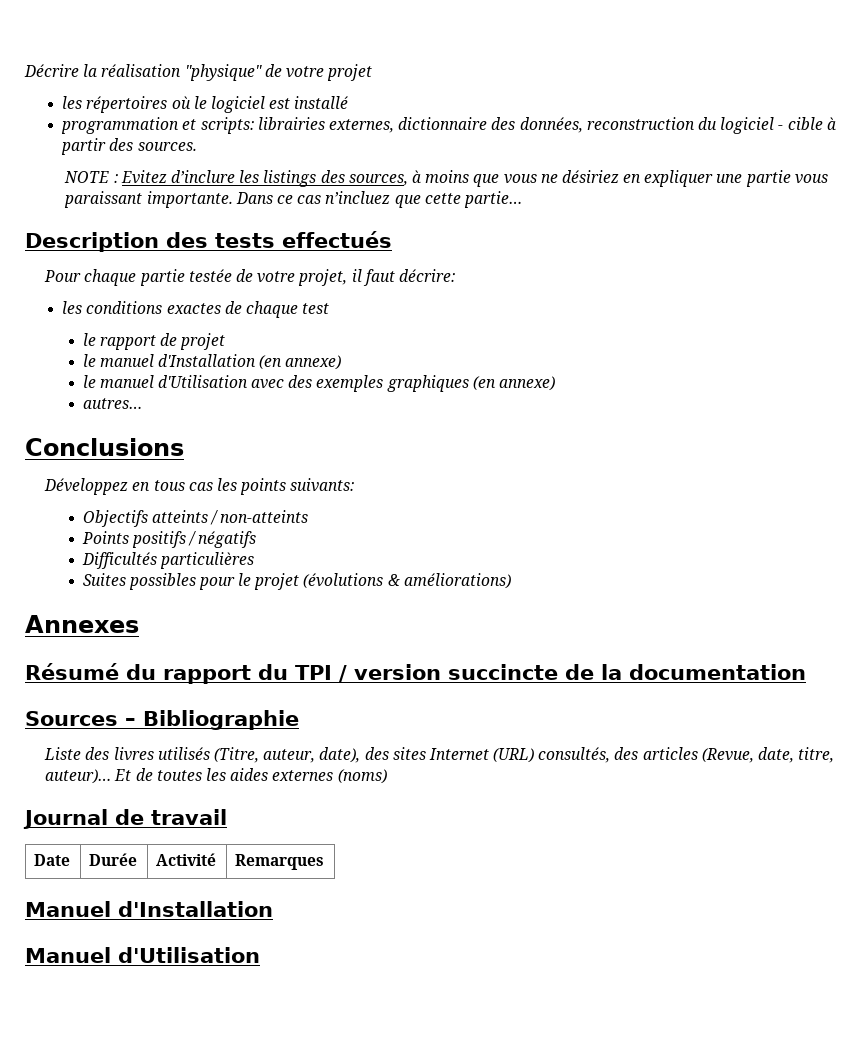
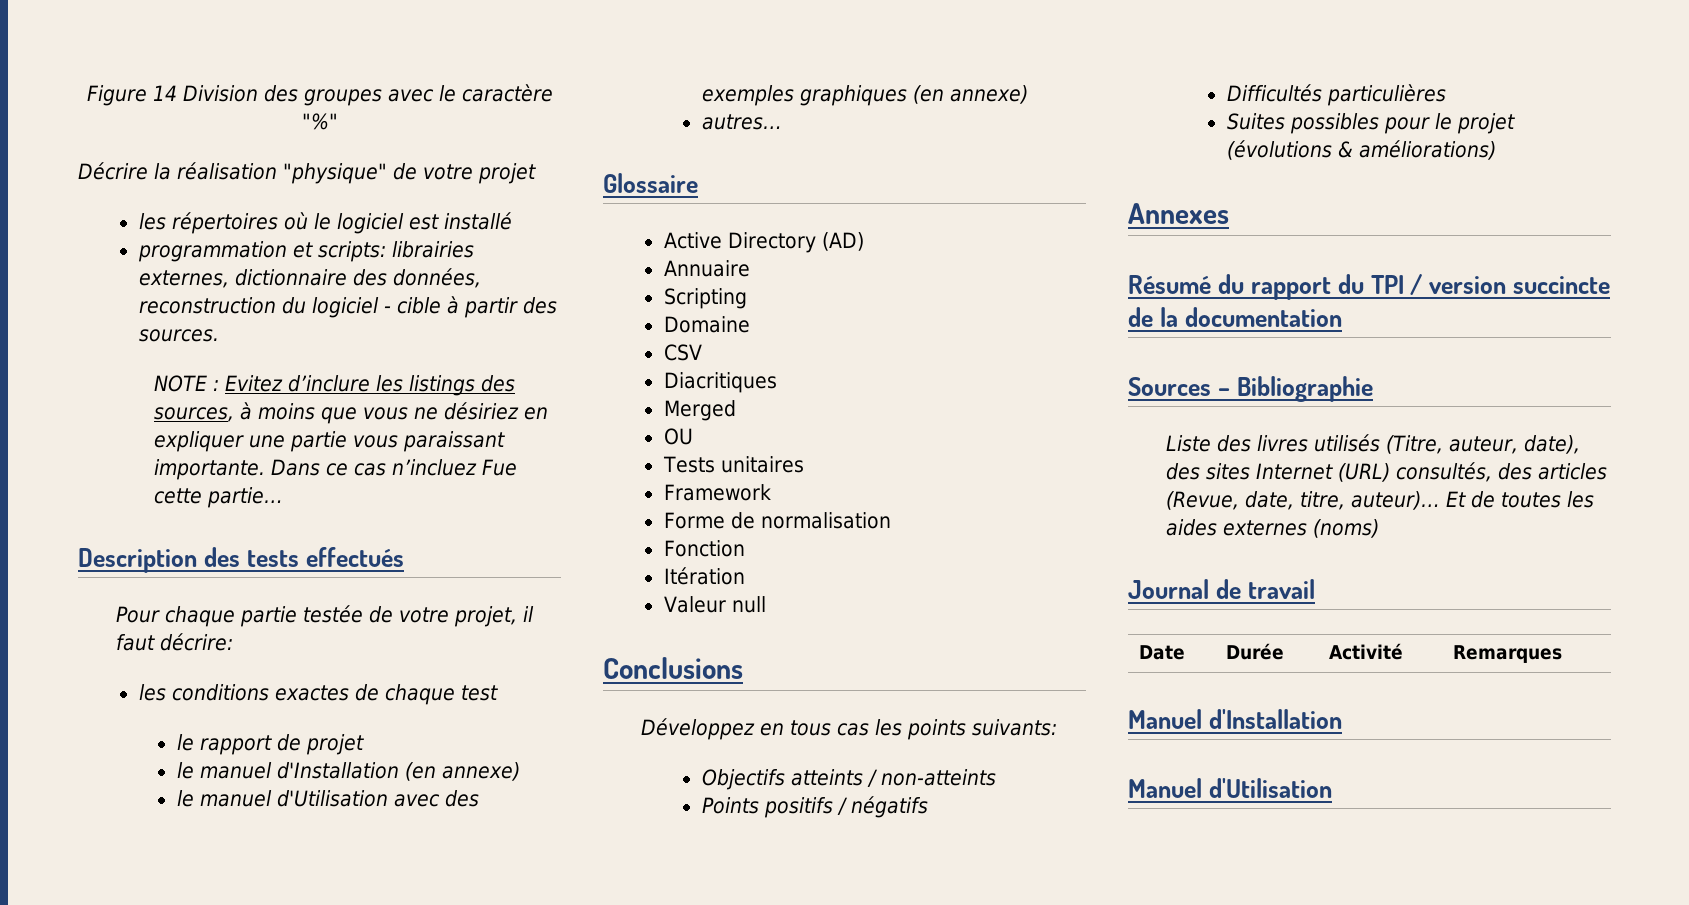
(24, 70) none -> [86,84,553,106] [301,113,338,130] Figure 14 Division des groupes avec le caractère "%" //
[394,195,421,208] que -> [482,459,518,476] Fue
(142, 403) none -> [603,173,698,193] [663,232,864,253] [663,260,750,277] [663,288,747,309] [663,316,750,333] [663,344,702,361] [663,372,777,393] [663,400,736,421] [663,428,693,445] [662,456,804,473] [663,484,771,501] [663,512,891,529] [663,540,745,557] [663,567,745,585] [663,596,766,613] // Glossaire // Active Directory (AD) // Annuaire // Scripting // Domaine // CSV // Diacritiques // Merged // OU // Tests unitaires // Framework // Forme de normalisation // Fonction // Itération // Valeur null

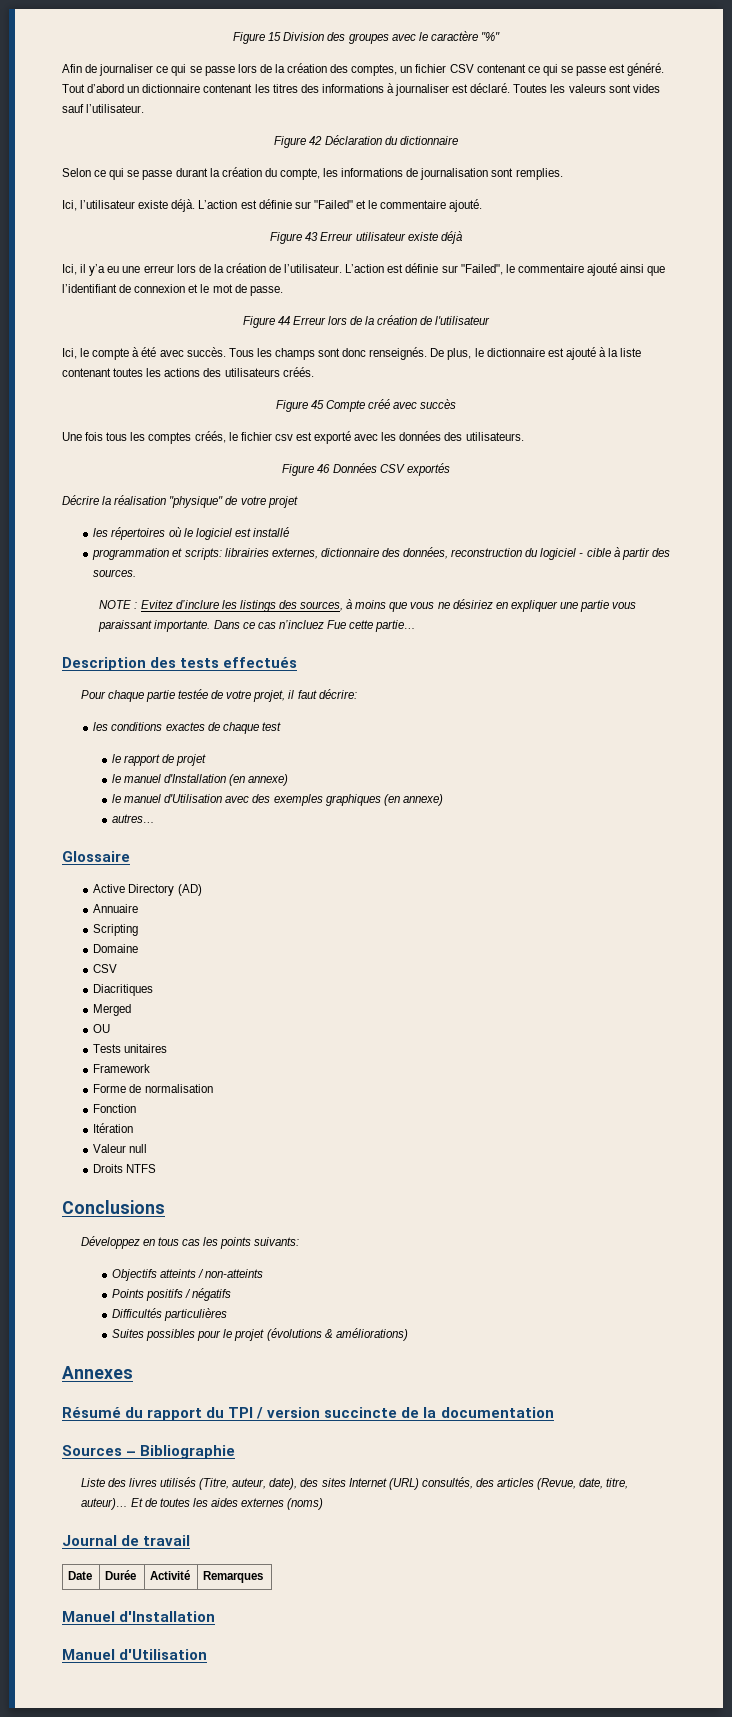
[86,85,177,106] Figure 14 -> [233,32,282,44] Figure 15
(338, 121) none -> [62,63,665,76] [62,83,660,96] [62,104,145,113] [274,135,458,148] [62,167,563,180] [62,199,483,212] [270,231,463,244] [62,263,666,276] [62,284,283,296] [242,315,491,328] [62,347,642,360] [62,367,314,377] [275,399,457,412] [62,431,524,444] [282,463,450,476] // Afin de journaliser ce qui se passe lors de la création des comptes, un fichier CSV contenant ce qui se passe est généré. Tout d’abord un dictionnaire contenant les titres des informations à journaliser est déclaré. Toutes les valeurs sont vides sauf l’utilisateur. // Figure 42 Déclaration du dictionnaire // Selon ce qui se passe durant la création du compte, les informations de journalisation sont remplies. // Ici, l’utilisateur existe déjà. L’action est définie sur "Failed" et le commentaire ajouté. // Figure 43 Erreur utilisateur existe déjà // Ici, il y’a eu une erreur lors de la création de l’utilisateur. L’action est définie sur "Failed", le commentaire ajouté ainsi que l’identifiant de connexion et le mot de passe. // Figure 44 Erreur lors de la création de l'utilisateur // Ici, le compte à été avec succès. Tous les champs sont donc renseignés. De plus, le dictionnaire est ajouté à la liste contenant toutes les actions des utilisateurs créés. // Figure 45 Compte créé avec succès // Une fois tous les comptes créés, le fichier csv est exporté avec les données des utilisateurs. // Figure 46 Données CSV exportés
(766, 604) none -> [93,1164,157,1173] // Droits NTFS

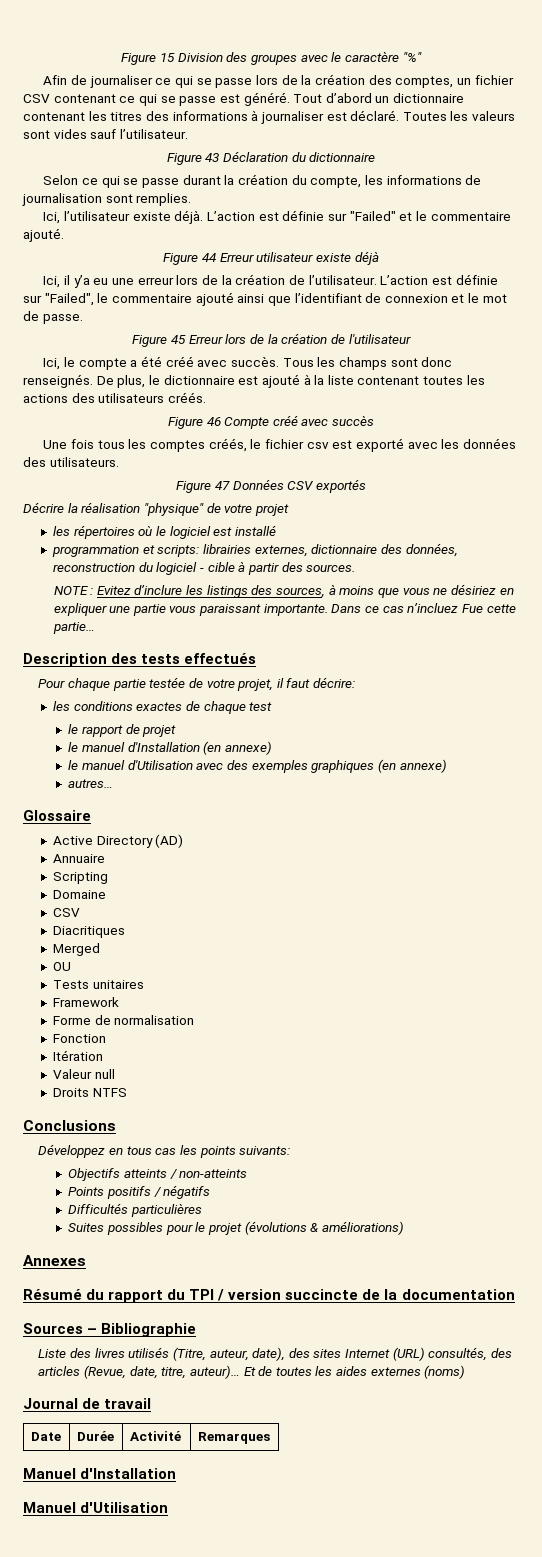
[309,136,323,145] 42 -> [205,153,220,162] 43
[305,232,319,241] 43 -> [202,253,217,262] 44
[277,316,290,325] 44 -> [171,335,187,344] 45
[132,347,157,357] à été -> [130,356,194,367] a été créé
[310,400,324,409] 45 -> [206,417,221,426] 46
[317,464,331,473] 46 -> [214,481,230,490] 47

